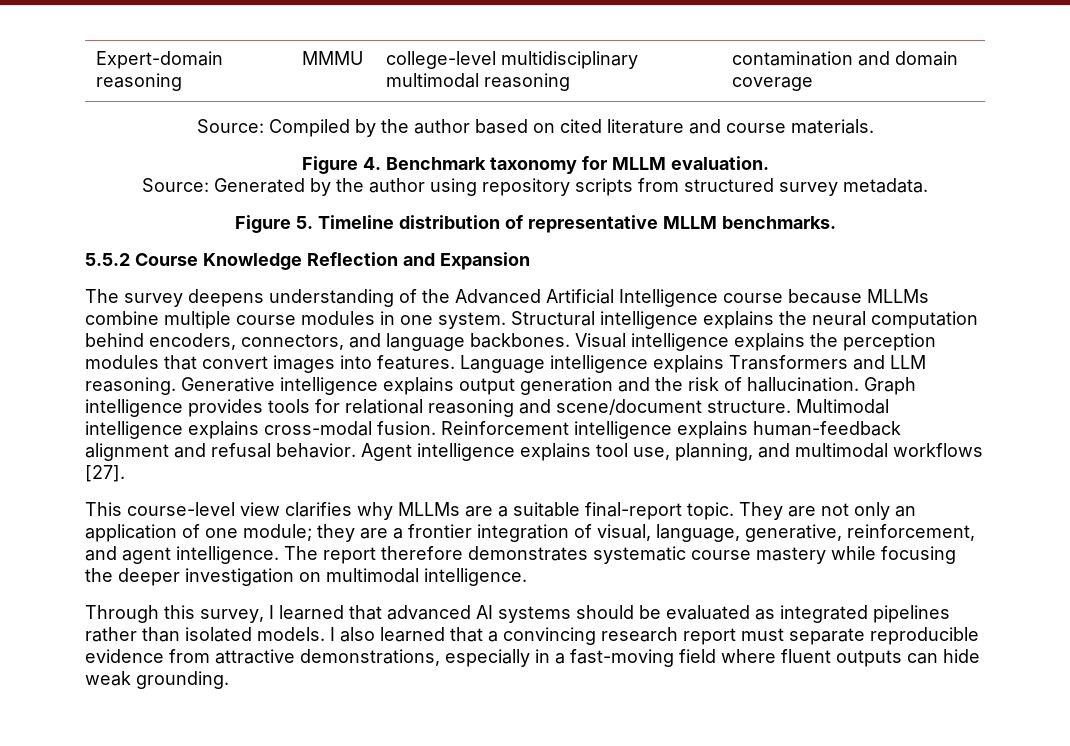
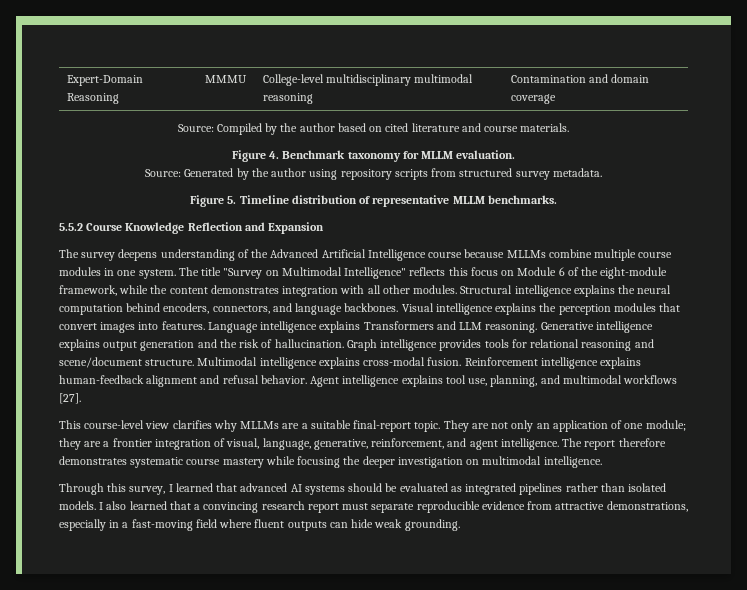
[96,51,224,69] [96,73,183,91] Expert-domain reasoning -> [66,75,143,86] [66,93,119,104] Expert-Domain Reasoning
[386,51,497,69] college-level -> [262,74,324,86] College-level
[732,51,854,66] contamination -> [510,75,586,83] Contamination
(506, 320) none -> [178,267,668,279] [59,285,458,297] The title "Survey on Multimodal Intelligence" reflects this focus on Module 6 of the eight-module framework, while the content demonstrates integration with all other modules.

